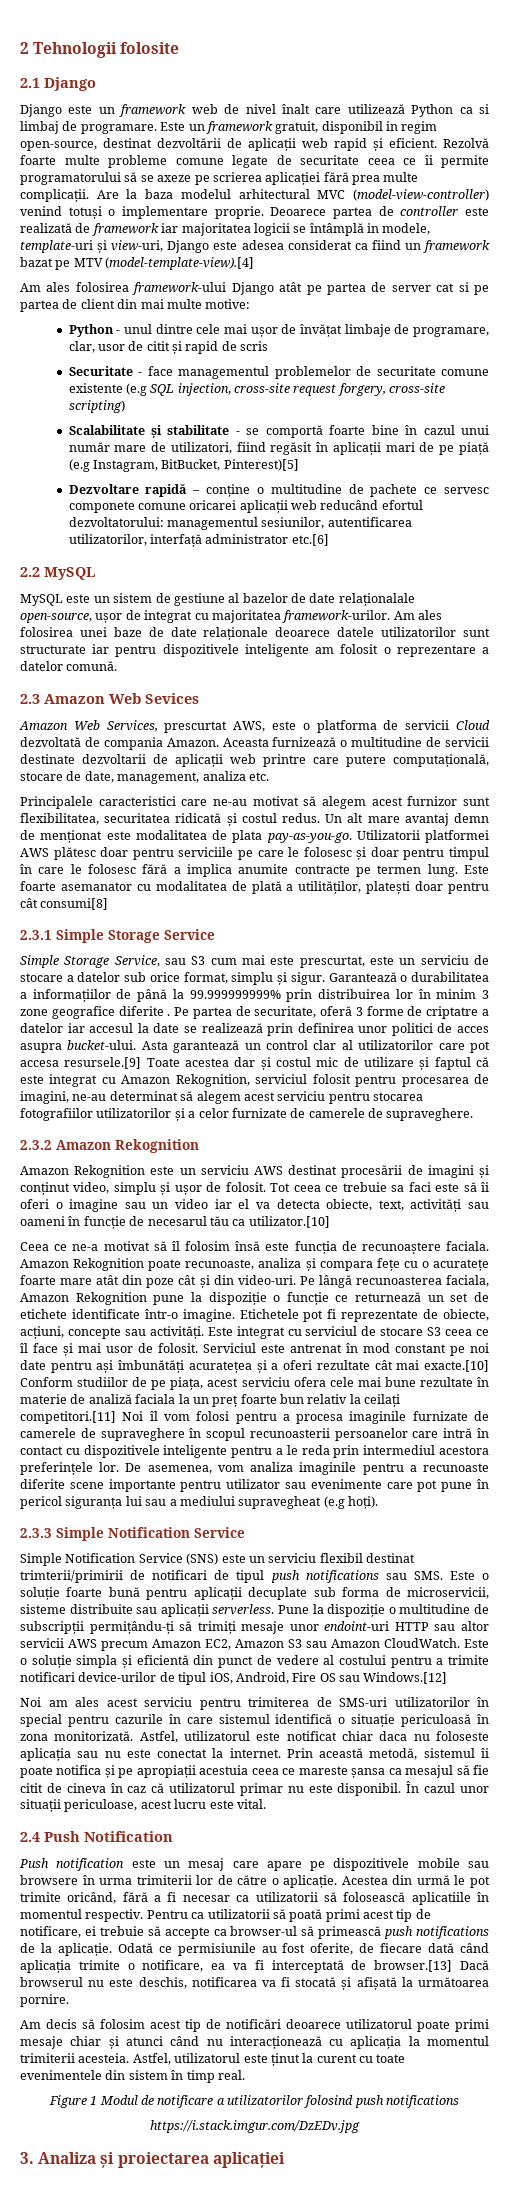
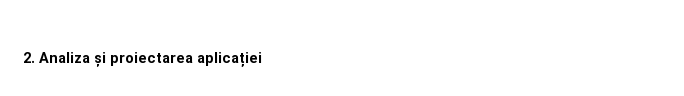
[20,42,180,58] [20,77,96,91] [20,104,490,117] [20,121,438,134] [20,138,489,151] [20,155,489,168] [20,172,419,185] [20,189,489,202] [20,206,490,219] [20,223,431,236] [20,240,491,253] [20,257,255,270] [20,282,490,295] [20,299,251,312] [68,324,489,337] [68,341,269,354] [68,366,489,379] [68,383,446,396] [68,400,125,413] [68,425,490,438] [68,442,489,455] [68,459,299,472] [68,483,490,497] [68,500,423,513] [68,517,412,530] [68,534,329,547] [20,567,95,580] [20,593,415,606] [20,610,442,623] [20,627,491,640] [20,644,490,657] [20,661,118,671] [20,693,199,704] [19,720,491,733] [20,737,490,750] [20,754,489,767] [20,771,269,784] [20,796,491,809] [20,813,489,826] [20,830,489,843] [20,847,489,860] [20,864,489,877] [20,881,489,894] [20,898,109,910] [20,929,215,943] [20,955,489,968] [20,972,490,985] [20,989,490,1002] [20,1006,490,1019] [20,1023,489,1036] [20,1040,490,1053] [20,1057,489,1070] [20,1074,490,1087] [20,1091,423,1104] [20,1108,474,1121] [20,1139,199,1153] [20,1165,489,1178] [20,1182,489,1195] [20,1199,490,1212] [20,1216,330,1229] [20,1241,489,1254] [20,1258,490,1271] [20,1275,489,1288] [20,1292,489,1305] [20,1309,490,1322] [20,1326,490,1339] [20,1343,489,1356] [20,1360,490,1373] [20,1377,489,1390] [20,1394,401,1407] [20,1411,490,1424] [20,1428,489,1441] [20,1445,490,1458] [20,1462,490,1475] [20,1479,490,1492] [20,1496,378,1509] [20,1527,245,1541] [20,1553,415,1566] [20,1570,490,1583] [20,1587,490,1600] [20,1604,490,1617] [20,1621,489,1634] [20,1638,489,1651] [20,1655,489,1668] [20,1672,448,1685] [20,1697,489,1710] [20,1714,489,1727] [20,1731,489,1743] [20,1748,489,1761] [20,1765,489,1778] [20,1781,490,1796] [20,1799,266,1812] [20,1831,173,1842] [19,1858,490,1871] [20,1875,491,1888] [20,1892,490,1905] [20,1909,431,1922] [20,1926,489,1939] [20,1943,490,1956] [20,1960,490,1973] [20,1977,490,1990] [20,1994,69,2007] [20,2019,489,2032] [20,2036,490,2049] [20,2053,406,2066] [20,2070,245,2083] [48,2095,460,2108] [150,2120,360,2133] [20,2152,34,2164] 2 Tehnologii folosite // 2.1 Django // Django este un framework web de nivel înalt care utilizează Python ca si limbaj de programare. Este un framework gratuit, disponibil in regim open-source, destinat dezvoltării de aplicații web rapid și eficient. Rezolvă foarte multe probleme comune legate de securitate ceea ce îi permite programatorului să se axeze pe scrierea aplicației fără prea multe complicații. Are la baza modelul arhitectural MVC (model-view-controller) venind totuși o implementare proprie. Deoarece partea de controller este realizată de framework iar majoritatea logicii se întâmplă in modele, template-uri și view-uri, Django este adesea considerat ca fiind un framework bazat pe MTV (model-template-view).[4] // Am ales folosirea framework-ului Django atât pe partea de server cat si pe partea de client din mai multe motive: // Python - unul dintre cele mai ușor de învățat limbaje de programare, clar, usor de citit și rapid de scris // Securitate - face managementul problemelor de securitate comune existente (e.g SQL injection, cross-site request forgery, cross-site scripting) // Scalabilitate și stabilitate - se comportă foarte bine în cazul unui număr mare de utilizatori, fiind regăsit în aplicații mari de pe piață (e.g Instagram, BitBucket, Pinterest)[5] // Dezvoltare rapidă – conține o multitudine de pachete ce servesc componete comune oricarei aplicații web reducând efortul dezvoltatorului: managementul sesiunilor, autentificarea utilizatorilor, interfață administrator etc.[6] // 2.2 MySQL // MySQL este un sistem de gestiune al bazelor de date relaționalale open-source, ușor de integrat cu majoritatea framework-urilor. Am ales folosirea unei baze de date relaționale deoarece datele utilizatorilor sunt structurate iar pentru dispozitivele inteligente am folosit o reprezentare a datelor comună. // 2.3 Amazon Web Sevices // Amazon Web Services, prescurtat AWS, este o platforma de servicii Cloud dezvoltată de compania Amazon. Aceasta furnizează o multitudine de servicii destinate dezvoltarii de aplicații web printre care putere computațională, stocare de date, management, analiza etc. // Principalele caracteristici care ne-au motivat să alegem acest furnizor sunt flexibilitatea, securitatea ridicată și costul redus. Un alt mare avantaj demn de menționat este modalitatea de plata pay-as-you-go. Utilizatorii platformei AWS plătesc doar pentru serviciile pe care le folosesc și doar pentru timpul în care le folosesc fără a implica anumite contracte pe termen lung. Este foarte asemanator cu modalitatea de plată a utilităților, platești doar pentru cât consumi[8] // 2.3.1 Simple Storage Service // Simple Storage Service, sau S3 cum mai este prescurtat, este un serviciu de stocare a datelor sub orice format, simplu și sigur. Garantează o durabilitatea a informațiilor de până la 99.999999999% prin distribuirea lor în minim 3 zone geografice diferite . Pe partea de securitate, oferă 3 forme de criptatre a datelor iar accesul la date se realizează prin definirea unor politici de acces asupra bucket-ului. Asta garantează un control clar al utilizatorilor care pot accesa resursele.[9] Toate acestea dar și costul mic de utilizare și faptul că este integrat cu Amazon Rekognition, serviciul folosit pentru procesarea de imagini, ne-au determinat să alegem acest serviciu pentru stocarea fotografiilor utilizatorilor și a celor furnizate de camerele de supraveghere. // 2.3.2 Amazon Rekognition // Amazon Rekognition este un serviciu AWS destinat procesării de imagini și conținut video, simplu și ușor de folosit. Tot ceea ce trebuie sa faci este să îi oferi o imagine sau un video iar el va detecta obiecte, text, activități sau oameni în funcție de necesarul tău ca utilizator.[10] // Ceea ce ne-a motivat să îl folosim însă este funcția de recunoaștere faciala. Amazon Rekognition poate recunoaste, analiza și compara fețe cu o acuratețe foarte mare atât din poze cât și din video-uri. Pe lângă recunoasterea faciala, Amazon Rekognition pune la dispoziție o funcție ce returnează un set de etichete identificate într-o imagine. Etichetele pot fi reprezentate de obiecte, acțiuni, concepte sau activități. Este integrat cu serviciul de stocare S3 ceea ce îl face și mai usor de folosit. Serviciul este antrenat în mod constant pe noi date pentru ași îmbunătăți acuratețea și a oferi rezultate cât mai exacte.[10] Conform studiilor de pe piața, acest serviciu ofera cele mai bune rezultate în materie de analiză faciala la un preț foarte bun relativ la ceilați competitori.[11] Noi îl vom folosi pentru a procesa imaginile furnizate de camerele de supraveghere în scopul recunoasterii persoanelor care intră în contact cu dispozitivele inteligente pentru a le reda prin intermediul acestora preferințele lor. De asemenea, vom analiza imaginile pentru a recunoaste diferite scene importante pentru utilizator sau evenimente care pot pune în pericol siguranța lui sau a mediului supravegheat (e.g hoți). // 2.3.3 Simple Notification Service // Simple Notification Service (SNS) este un serviciu flexibil destinat trimterii/primirii de notificari de tipul push notifications sau SMS. Este o soluție foarte bună pentru aplicații decuplate sub forma de microservicii, sisteme distribuite sau aplicații serverless. Pune la dispoziție o multitudine de subscripții permițându-ți să trimiți mesaje unor endoint-uri HTTP sau altor servicii AWS precum Amazon EC2, Amazon S3 sau Amazon CloudWatch. Este o soluție simpla și eficientă din punct de vedere al costului pentru a trimite notificari device-urilor de tipul iOS, Android, Fire OS sau Windows.[12] // Noi am ales acest serviciu pentru trimiterea de SMS-uri utilizatorilor în special pentru cazurile în care sistemul identifică o situație periculoasă în zona monitorizată. Astfel, utilizatorul este notificat chiar daca nu foloseste aplicația sau nu este conectat la internet. Prin această metodă, sistemul îi poate notifica și pe apropiații acestuia ceea ce mareste șansa ca mesajul să fie citit de cineva în caz că utilizatorul primar nu este disponibil. În cazul unor situații periculoase, acest lucru este vital. // 2.4 Push Notification // Push notification este un mesaj care apare pe dispozitivele mobile sau browsere în urma trimiterii lor de către o aplicație. Acestea din urmă le pot trimite oricând, fără a fi necesar ca utilizatorii să folosească aplicatiile în momentul respectiv. Pentru ca utilizatorii să poată primi acest tip de notificare, ei trebuie să accepte ca browser-ul să primească push notifications de la aplicație. Odată ce permisiunile au fost oferite, de fiecare dată când aplicația trimite o notificare, ea va fi interceptată de browser.[13] Dacă browserul nu este deschis, notificarea va fi stocată și afișată la următoarea pornire. // Am decis să folosim acest tip de notificări deoarece utilizatorul poate primi mesaje chiar și atunci când nu interacționează cu aplicația la momentul trimiterii acesteia. Astfel, utilizatorul este ținut la curent cu toate evenimentele din sistem în timp real. // Figure 1 Modul de notificare a utilizatorilor folosind push notifications // https://i.stack.imgur.com/DzEDv.jpg // 3. -> [23,52,35,63] 2.

